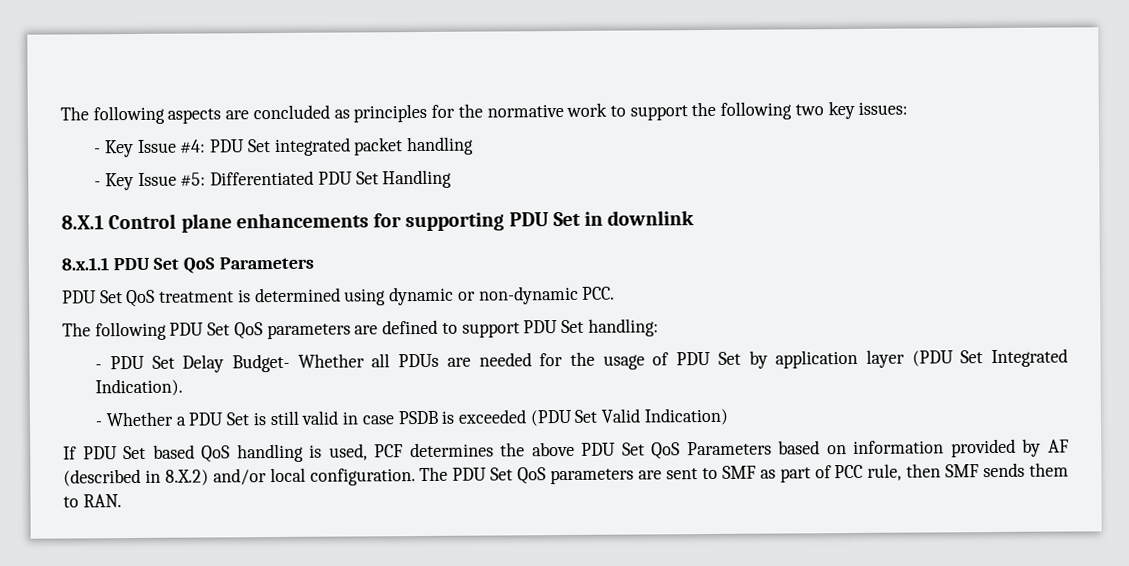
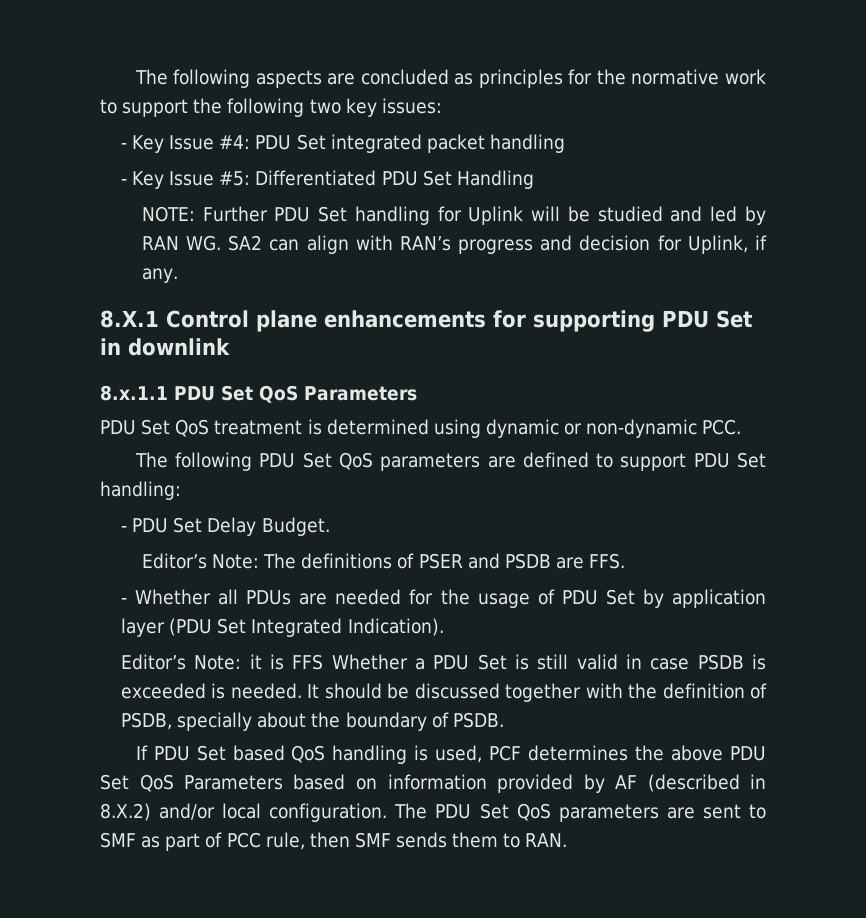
(453, 179) none -> [141,206,766,225] [141,235,767,254] [141,268,178,283] // NOTE: Further PDU Set handling for Uplink will be studied and led by RAN WG. SA2 can align with RAN’s progress and decision for Uplink, if any.
[232,353,291,373] Budget- -> [261,517,330,536] [141,553,626,569] [120,598,127,604] Budget. // Editor’s Note: The definitions of PSER and PSDB are FFS. // -
[95,421,103,427] - -> [120,654,324,670] Editor’s Note: it is FFS
[529,407,728,427] (PDU Set Valid Indication) -> [211,683,768,702] [120,712,504,731] is needed. It should be discussed together with the definition of PSDB, specially about the boundary of PSDB.

